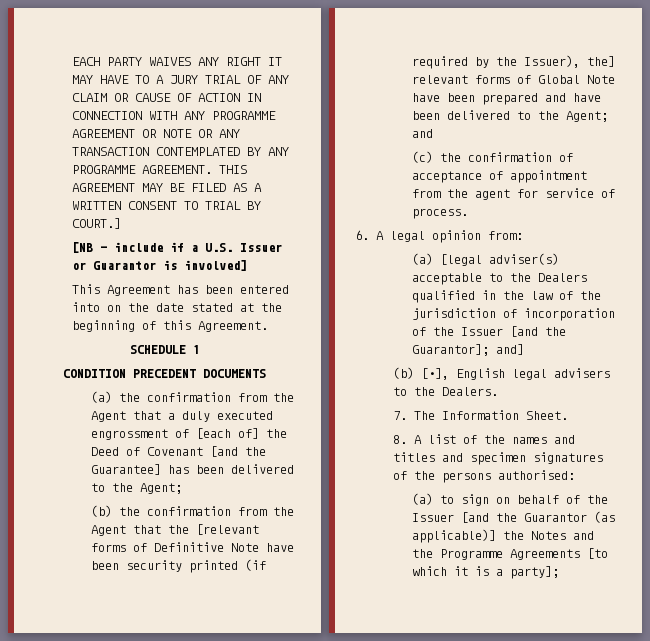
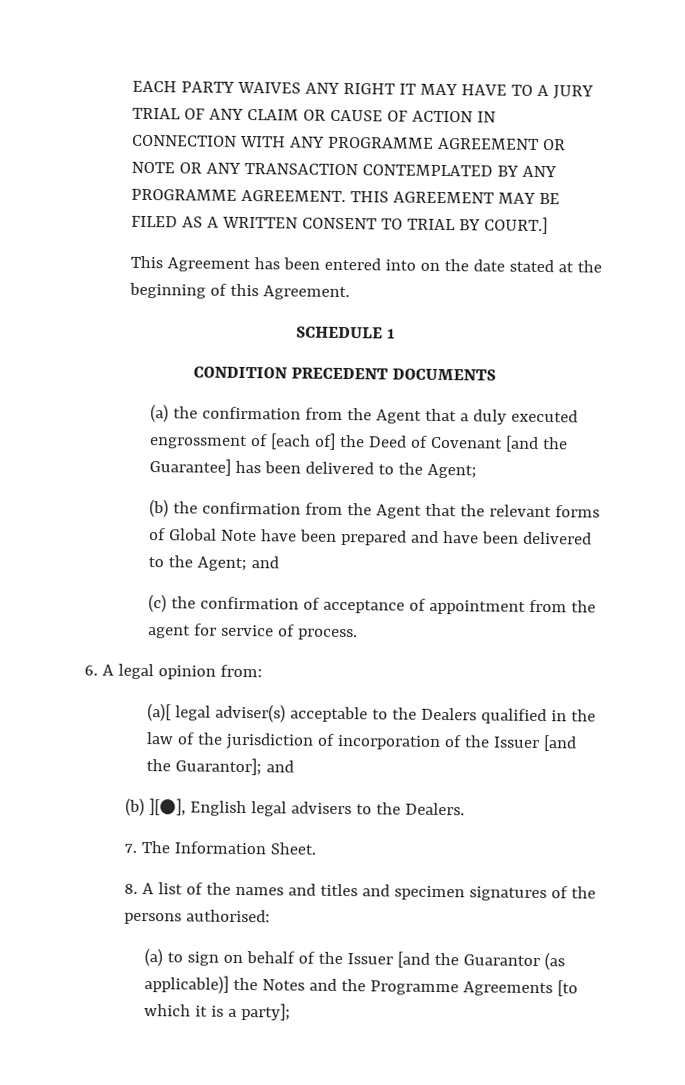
[72,242,283,253] [72,260,248,271] // [NB – include if a U.S. Issuer or Guarantor is involved] -> (548, 225) none
[196,524,260,535] [91,542,295,552] [91,559,267,573] [412,55,616,69] [relevant forms of Definitive Note have been security printed (if required by the Issuer), the] -> (485, 510) none
[412,253,483,266] (a) [legal -> [146,703,211,722] (a)[ legal
[496,344,525,355] [393,367,450,380] and] // (b) [•], -> [265,760,294,773] [124,797,186,817] and // (b) ][●],

